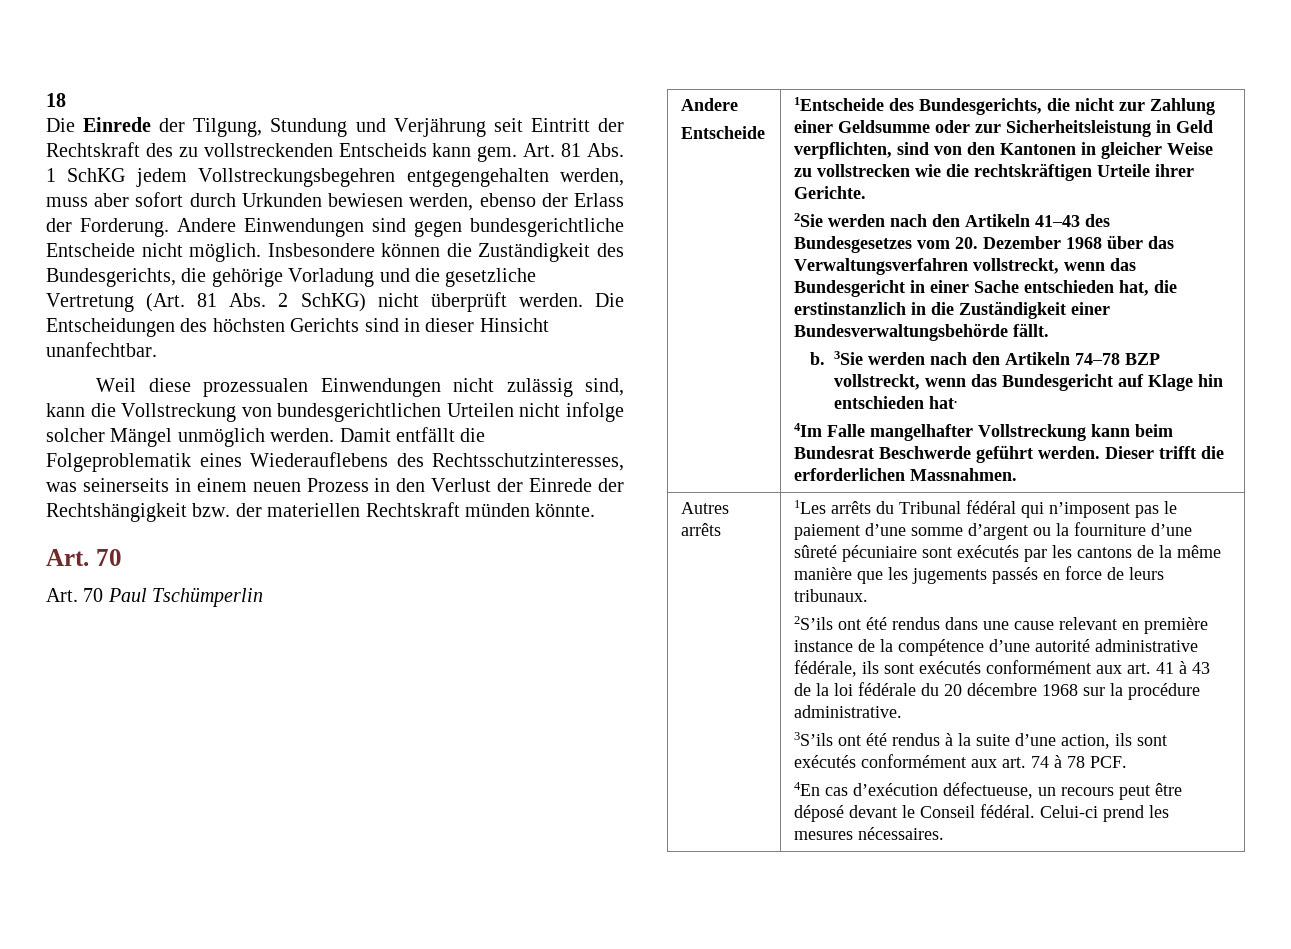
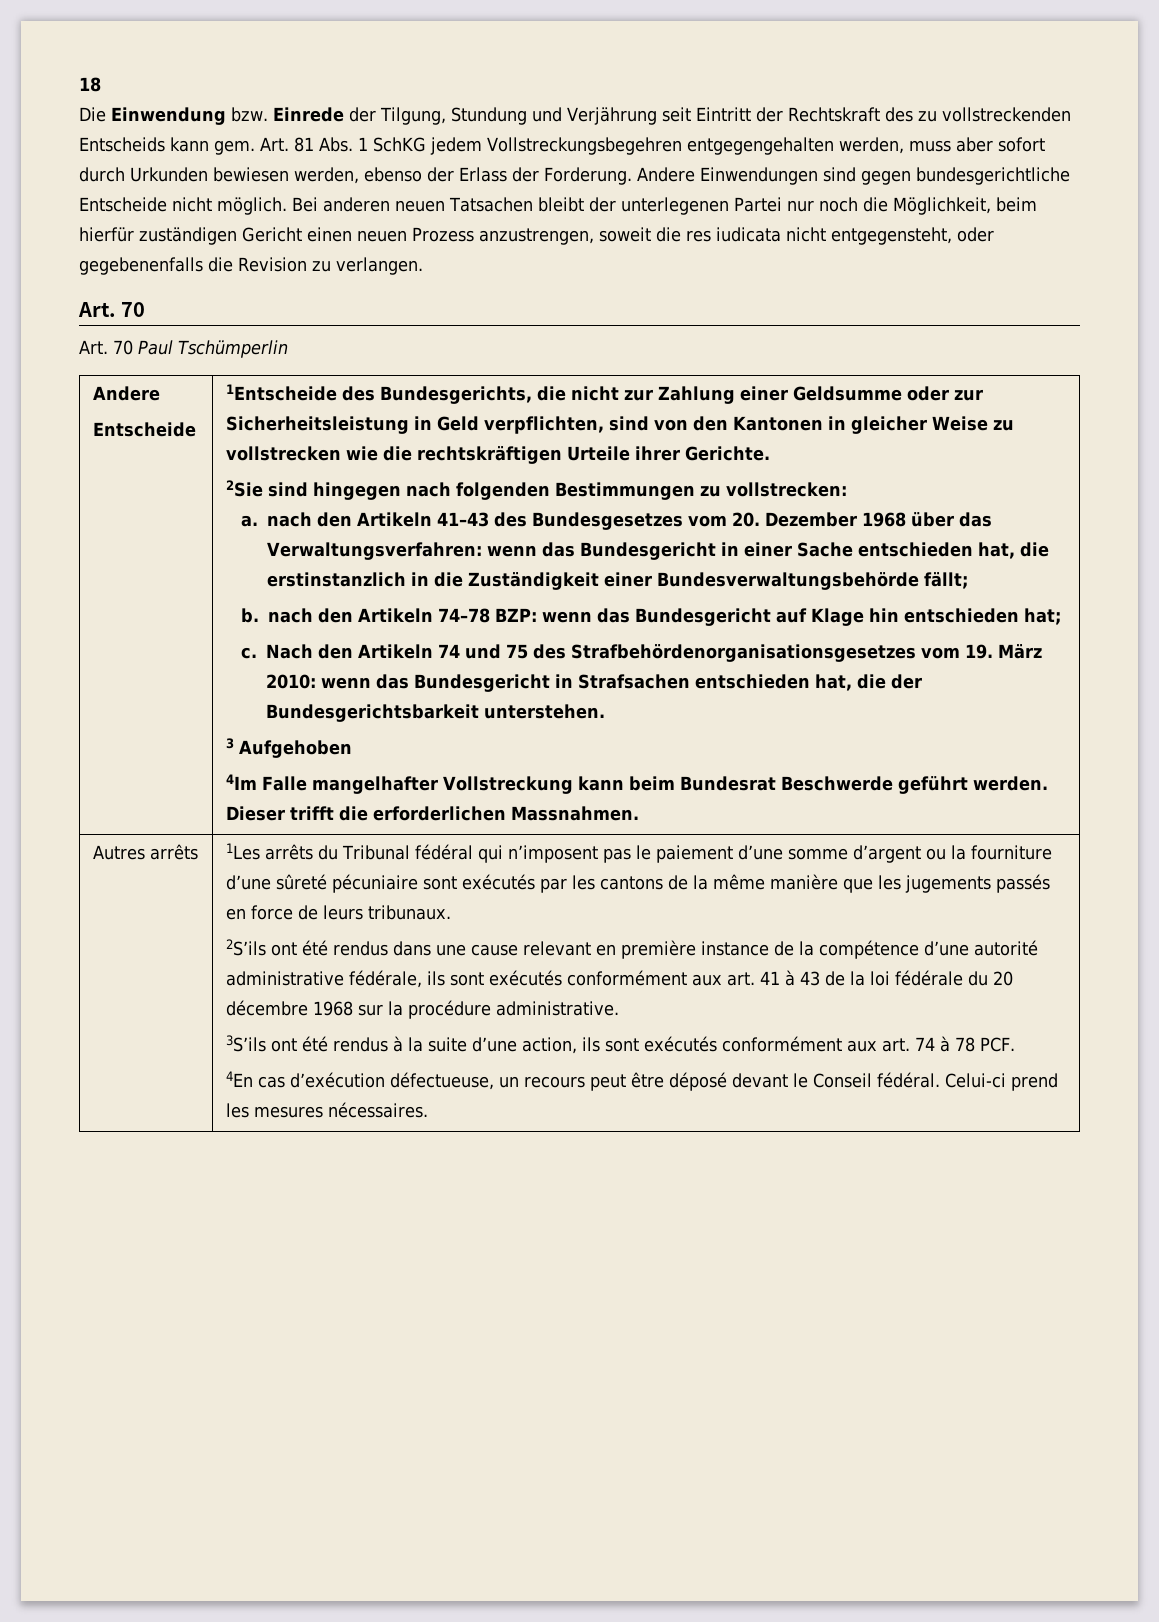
(75, 125) none -> [111,107,268,125] Einwendung bzw.
[267,243,624,262] [46,268,537,287] [46,292,624,312] [46,318,549,337] [46,342,157,357] [96,378,625,397] [46,402,624,422] [46,427,486,447] [46,452,624,472] [46,478,625,492] [46,502,596,522] Insbesondere können die Zuständigkeit des Bundesgerichts, die gehörige Vorladung und die gesetzliche Vertretung (Art. 81 Abs. 2 SchKG) nicht überprüft werden. Die Entscheidungen des höchsten Gerichts sind in dieser Hinsicht unanfechtbar. // Weil diese prozessualen Einwendungen nicht zulässig sind, kann die Vollstreckung von bundesgerichtlichen Urteilen nicht infolge solcher Mängel unmöglich werden. Damit entfällt die Folgeproblematik eines Wiederauflebens des Rechtsschutzinteresses, was seinerseits in einem neuen Prozess in den Verlust der Einrede der Rechtshängigkeit bzw. der materiellen Rechtskraft münden könnte. -> [292,197,1037,215] [79,227,994,245] [79,257,423,275] Bei anderen neuen Tatsachen bleibt der unterlegenen Partei nur noch die Möglichkeit, beim hierfür zuständigen Gericht einen neuen Prozess anzustrengen, soweit die res iudicata nicht entgegensteht, oder gegebenenfalls die Revision zu verlangen.
[827,214,885,227] werden -> [268,482,848,500] [240,515,258,527] sind hingegen nach folgenden Bestimmungen zu vollstrecken: // a.
[793,258,1059,275] Verwaltungsverfahren vollstreckt, -> [266,542,482,560] Verwaltungsverfahren:
[1012,323,1049,337] fällt. -> [923,572,968,589] fällt;
[833,351,925,365] 3Sie werden -> (259, 615) none
[1124,353,1160,365] [833,374,920,390] BZP vollstreckt, -> [494,608,537,622] BZP:
[928,396,957,409] hat. -> [1023,608,1061,625] [240,644,1042,662] [265,674,922,692] [265,704,605,722] [226,738,353,758] hat; // c. Nach den Artikeln 74 und 75 des Strafbehördenorganisationsgesetzes vom 19. März 2010: wenn das Bundesgericht in Strafsachen entschieden hat, die der Bundesgerichtsbarkeit unterstehen. // 3 Aufgehoben

